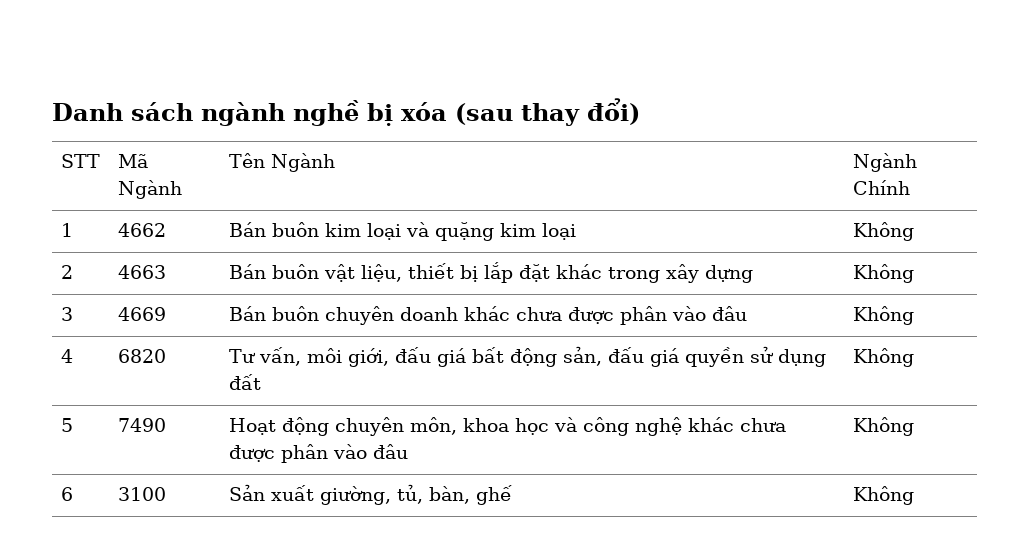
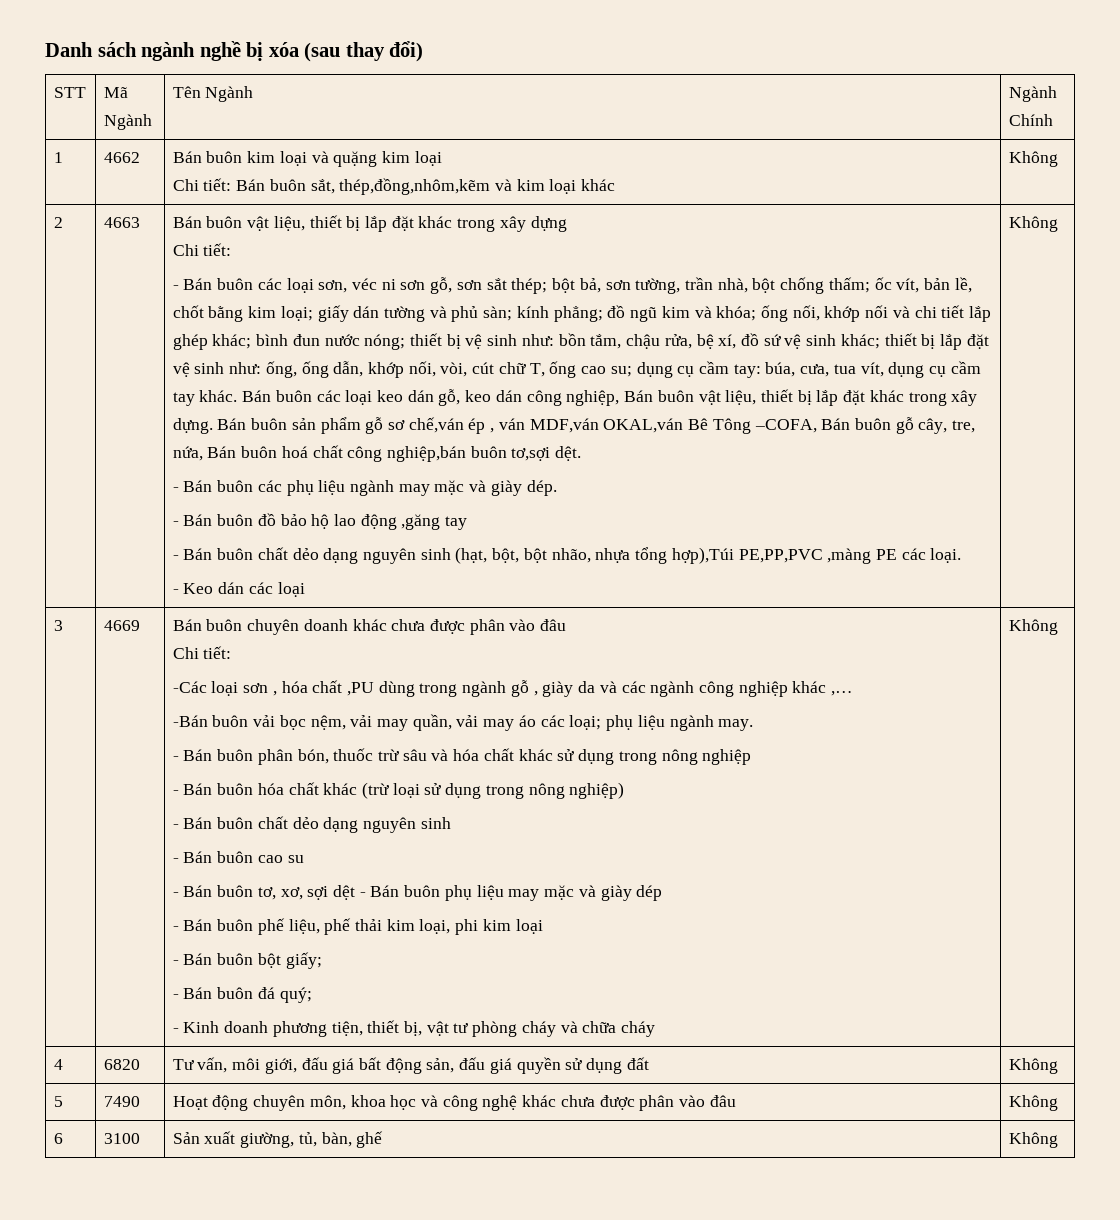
(576, 231) none -> [172,178,616,195] // Chi tiết: Bán buôn sắt, thép,đồng,nhôm,kẽm và kim loại khác
(753, 274) none -> [172,243,232,256] [172,277,972,294] [172,305,992,322] [172,333,989,350] [172,361,981,378] [172,389,978,406] [172,417,976,434] [172,445,582,462] [172,480,557,496] [172,513,468,530] [172,547,962,564] [172,582,305,597] // Chi tiết: // - Bán buôn các loại sơn, véc ni sơn gỗ, sơn sắt thép; bột bả, sơn tường, trần nhà, bột chống thấm; ốc vít, bản lề, chốt bằng kim loại; giấy dán tường và phủ sàn; kính phẳng; đồ ngũ kim và khóa; ống nối, khớp nối và chi tiết lắp ghép khác; bình đun nước nóng; thiết bị vệ sinh như: bồn tắm, chậu rửa, bệ xí, đồ sứ vệ sinh khác; thiết bị lắp đặt vệ sinh như: ống, ống dẫn, khớp nối, vòi, cút chữ T, ống cao su; dụng cụ cầm tay: búa, cưa, tua vít, dụng cụ cầm tay khác. Bán buôn các loại keo dán gỗ, keo dán công nghiệp, Bán buôn vật liệu, thiết bị lắp đặt khác trong xây dựng. Bán buôn sản phẩm gỗ sơ chế,ván ép , ván MDF,ván OKAL,ván Bê Tông –COFA, Bán buôn gỗ cây, tre, nứa, Bán buôn hoá chất công nghiệp,bán buôn tơ,sợi dệt. // - Bán buôn các phụ liệu ngành may mặc và giày dép. // - Bán buôn đồ bảo hộ lao động ,găng tay // - Bán buôn chất dẻo dạng nguyên sinh (hạt, bột, bột nhão, nhựa tổng hợp),Túi PE,PP,PVC ,màng PE các loại. // - Keo dán các loại
(747, 313) none -> [172,646,232,659] [172,680,854,697] [172,714,754,731] [172,748,752,765] [172,782,625,799] [172,816,451,833] [172,851,304,863] [172,885,663,901] [172,918,543,935] [172,952,322,969] [172,987,312,1003] [172,1020,656,1037] // Chi tiết: // -Các loại sơn , hóa chất ,PU dùng trong ngành gỗ , giày da và các ngành công nghiệp khác ,… // -Bán buôn vải bọc nệm, vải may quần, vải may áo các loại; phụ liệu ngành may. // - Bán buôn phân bón, thuốc trừ sâu và hóa chất khác sử dụng trong nông nghiệp // - Bán buôn hóa chất khác (trừ loại sử dụng trong nông nghiệp) // - Bán buôn chất dẻo dạng nguyên sinh // - Bán buôn cao su // - Bán buôn tơ, xơ, sợi dệt - Bán buôn phụ liệu may mặc và giày dép // - Bán buôn phế liệu, phế thải kim loại, phi kim loại // - Bán buôn bột giấy; // - Bán buôn đá quý; // - Kinh doanh phương tiện, thiết bị, vật tư phòng cháy và chữa cháy

